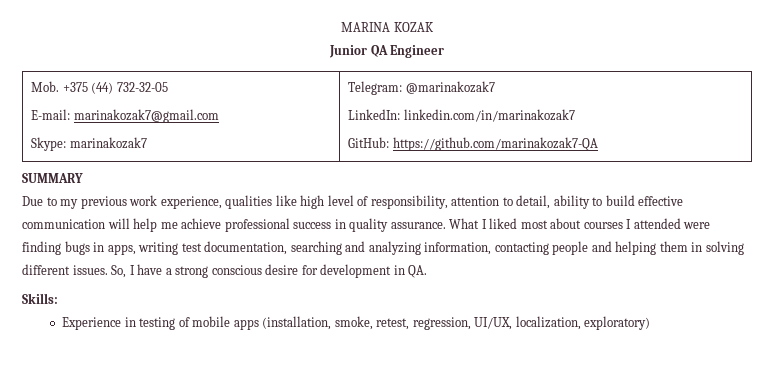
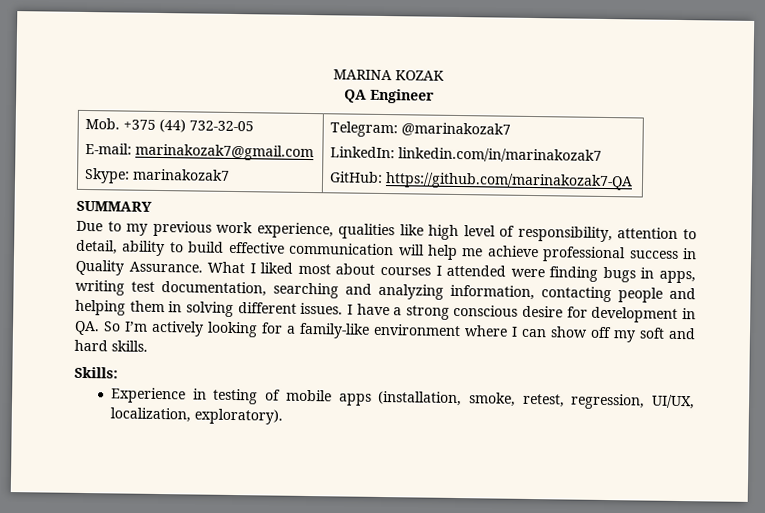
[328,45,367,58] Junior -> (444, 75) none
[349,218,446,232] quality assurance. -> [75,259,203,276] Quality Assurance.
[111,265,127,278] So, -> (344, 308) none
(428, 271) none -> [103,320,696,343] [74,339,148,352] So I’m actively looking for a family-like environment where I can show off my soft and hard skills.
[584,316,651,330] exploratory) -> [194,408,284,425] exploratory).

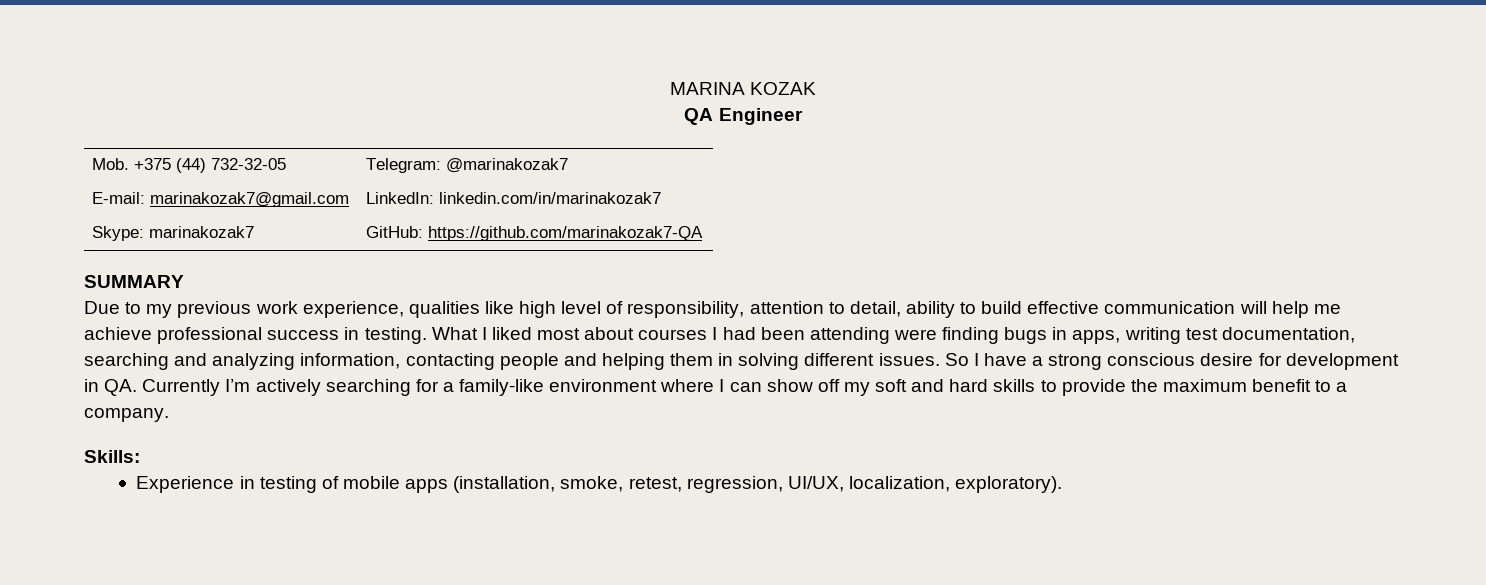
[75,259,203,276] Quality Assurance. -> [364,327,427,344] testing.
[446,264,507,277] attended -> [722,327,890,344] had been attending
(344, 308) none -> [944,353,969,366] So
[103,321,121,332] So -> [142,379,221,396] Currently
[207,321,258,338] looking -> [325,379,411,396] searching
[111,340,148,352] skills. -> [993,379,1348,396] [84,408,169,422] skills to provide the maximum benefit to a company.

